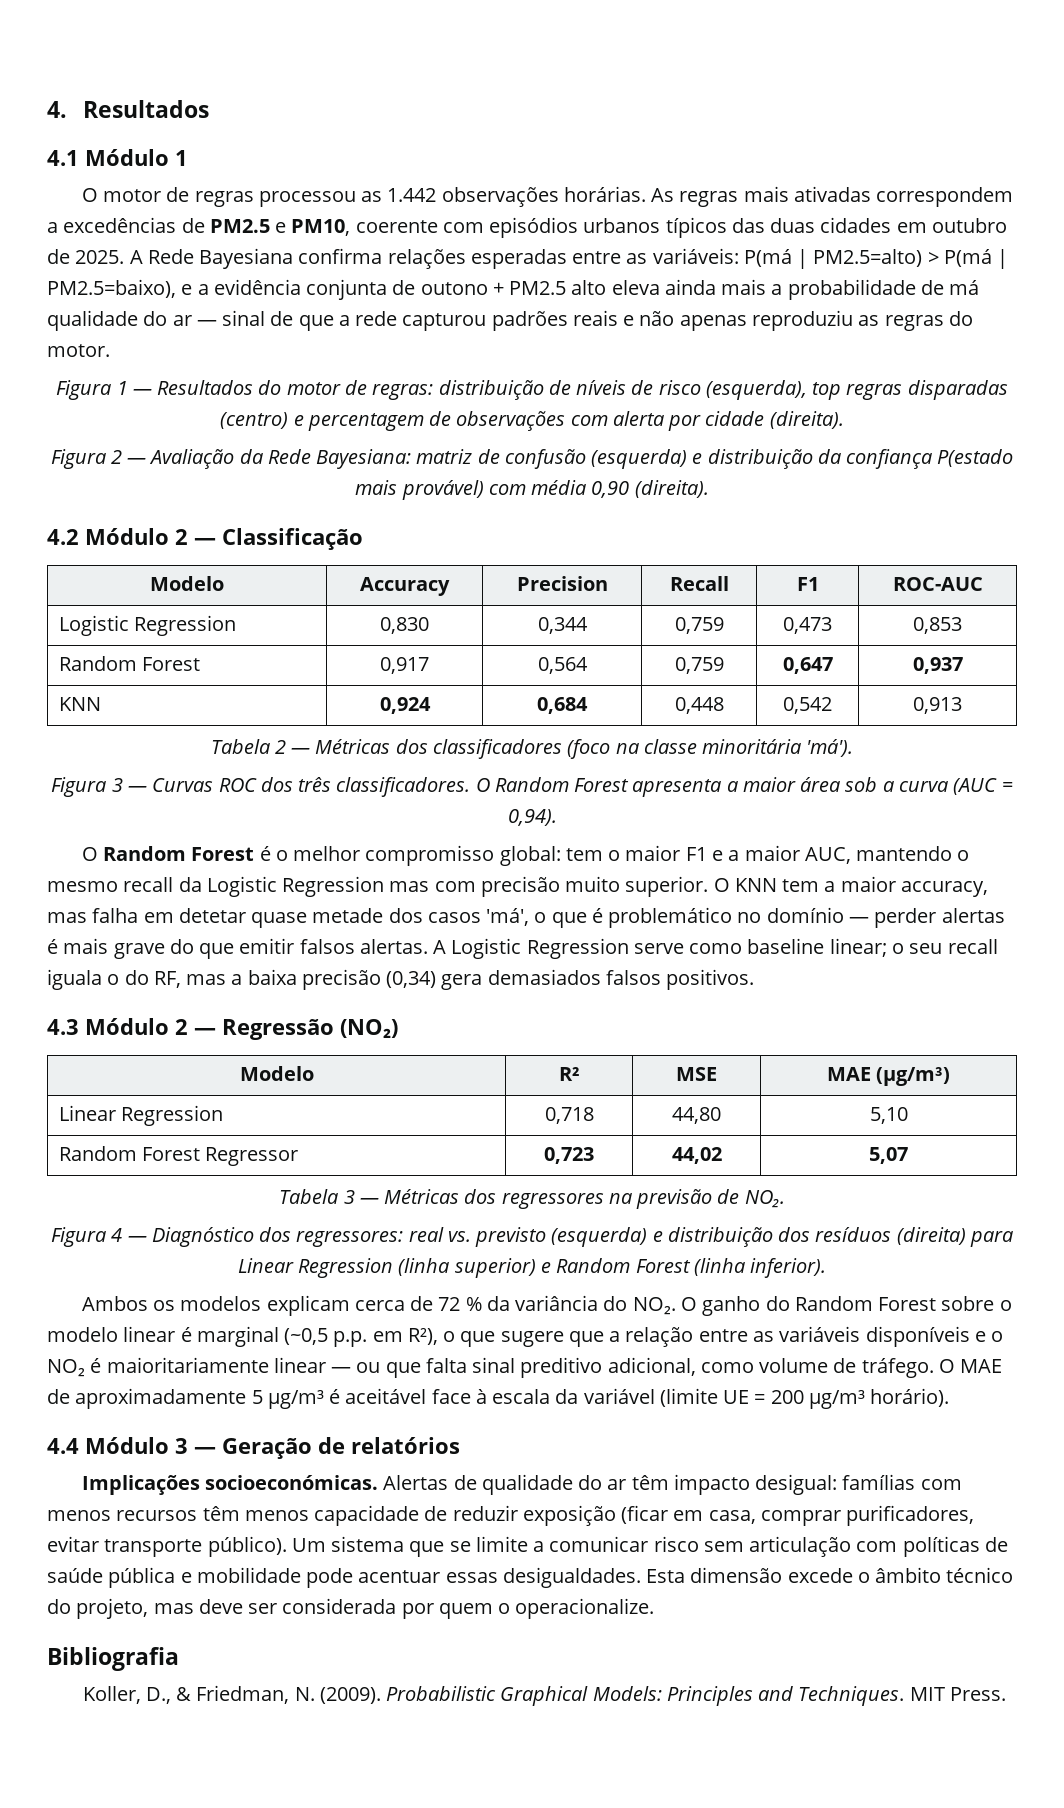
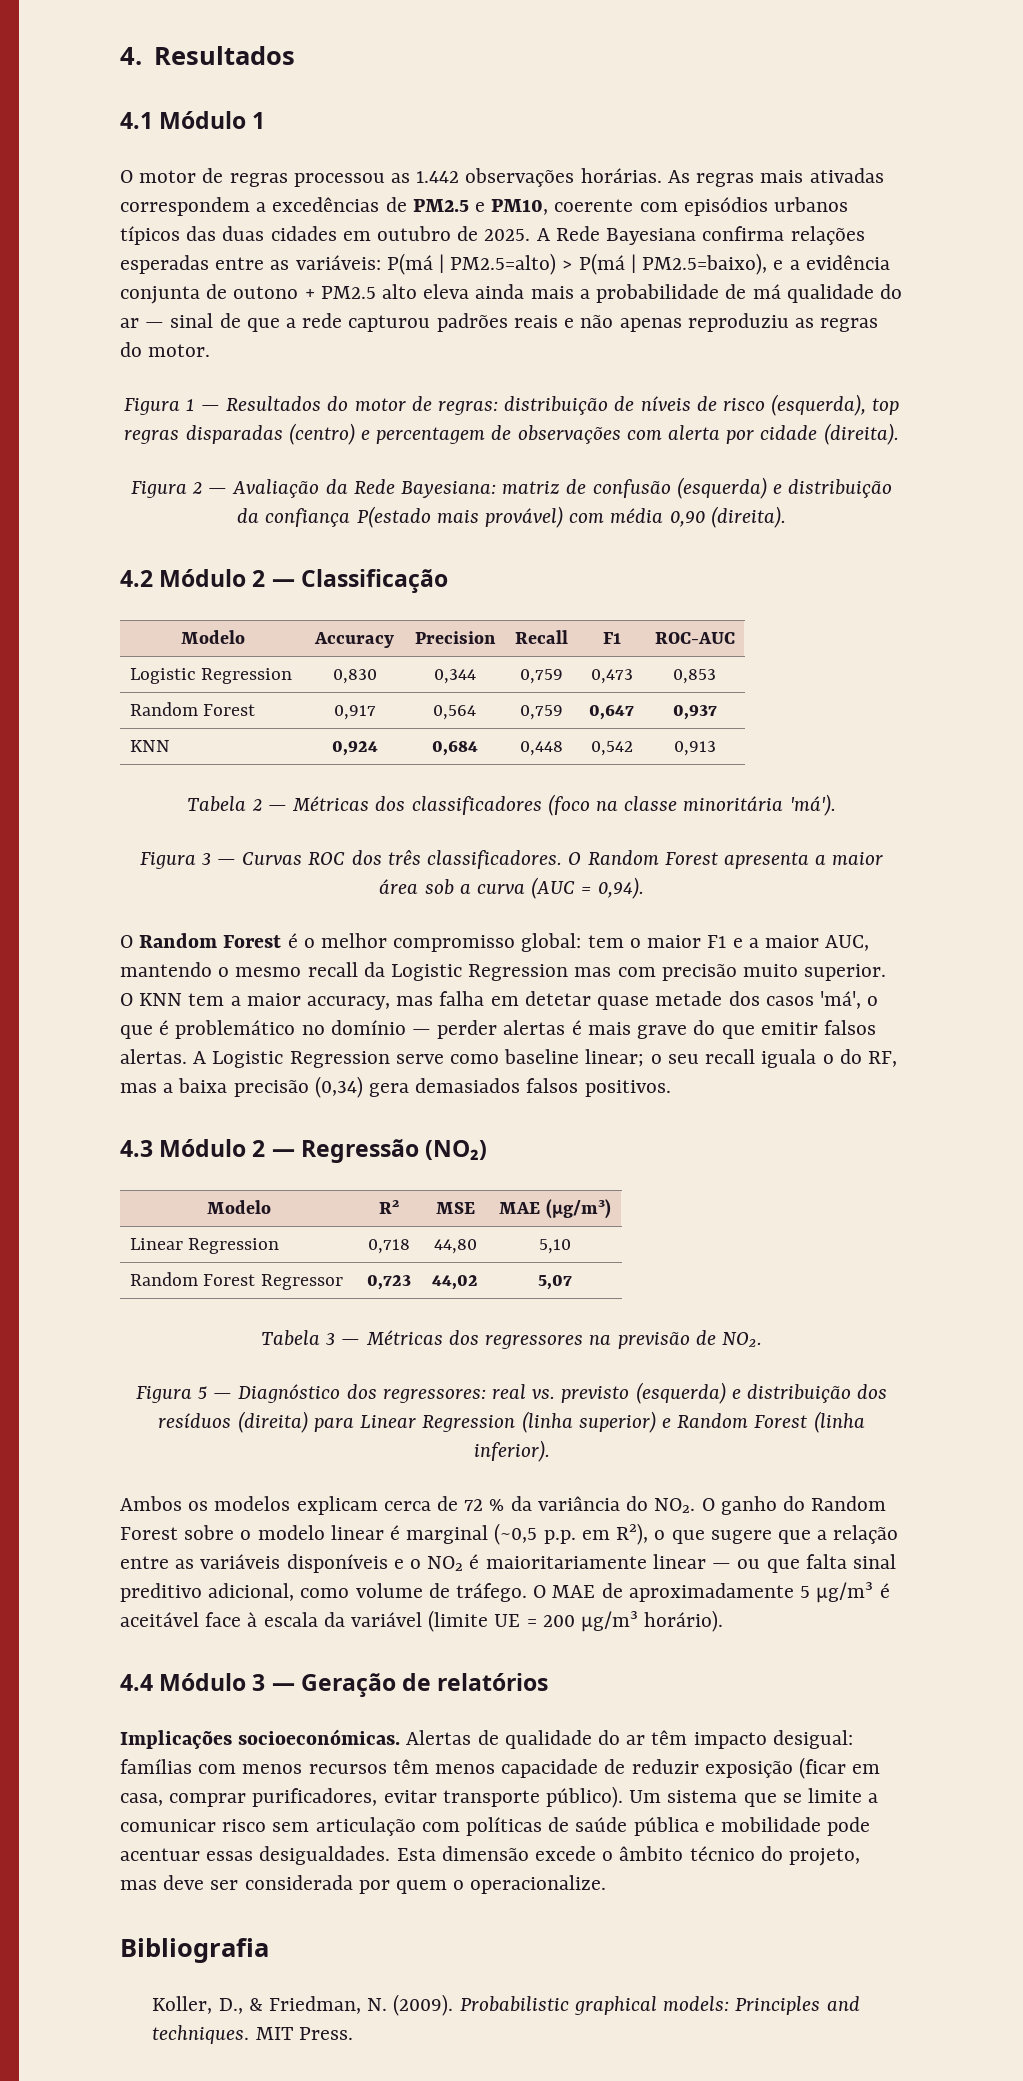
[111,1228,123,1242] 4 -> [197,1386,207,1399] 5
[500,1686,662,1706] Graphical Models: -> [573,1996,730,2015] graphical models:
[798,1686,905,1706] Techniques. -> [152,2025,250,2044] techniques.

